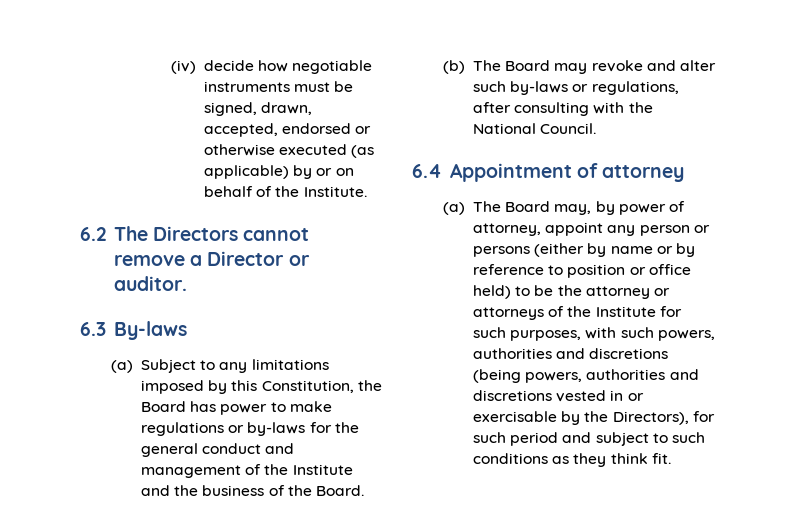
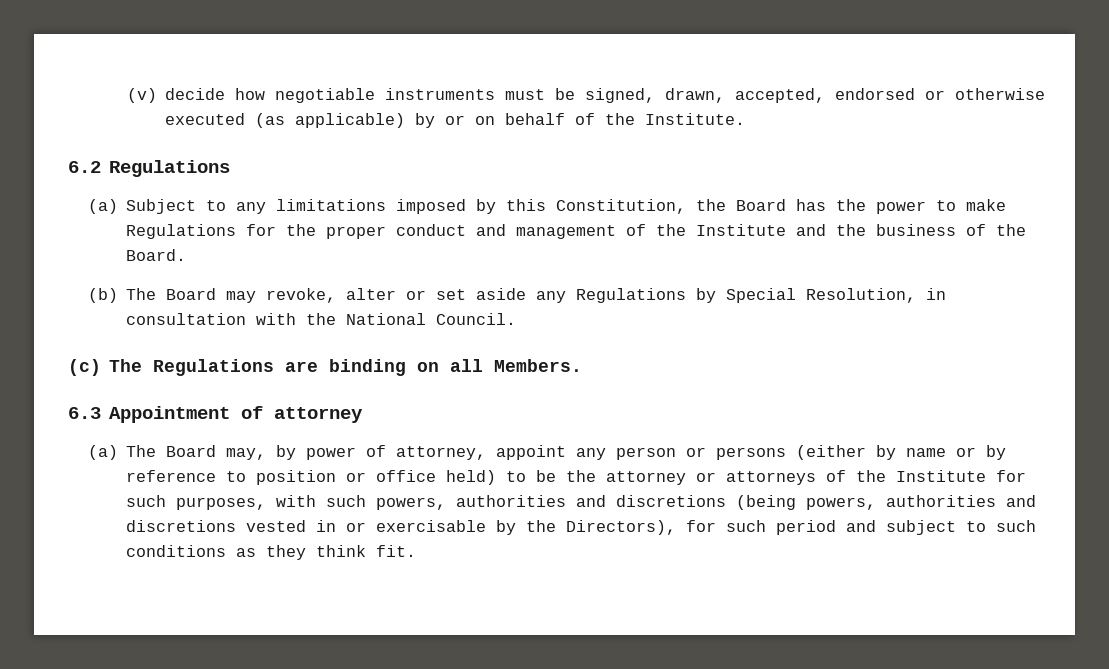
[171,60,197,74] (iv) -> [127,88,158,103] (v)
[113,226,310,241] [113,251,310,266] [113,276,187,291] [80,321,187,340] The Directors cannot remove a Director or auditor. // 6.3 By-laws -> [109,160,231,177] Regulations
(217, 406) none -> [835,199,866,211] the
[141,422,306,436] regulations or by-laws -> [125,224,236,239] Regulations
[141,443,199,457] general -> [325,226,386,239] proper
[591,60,717,72] [473,81,679,95] [473,102,653,116] [473,123,597,134] [412,164,442,178] revoke and alter such by-laws or regulations, after consulting with the National Council. // 6.4 -> [265,288,946,303] [125,313,516,325] [68,359,583,376] [68,407,101,419] revoke, alter or set aside any Regulations by Special Resolution, in consultation with the National Council. // (c) The Regulations are binding on all Members. // 6.3

